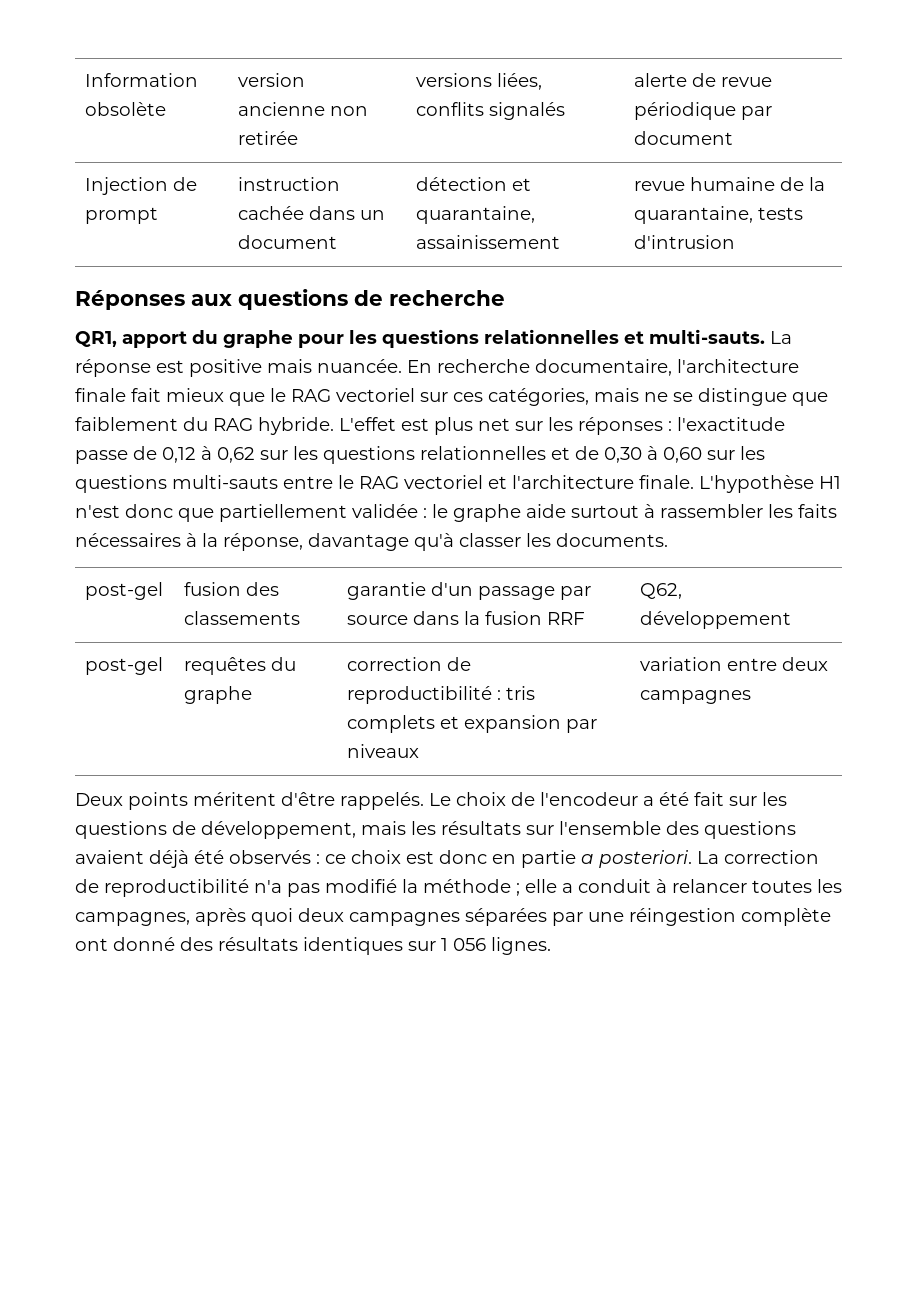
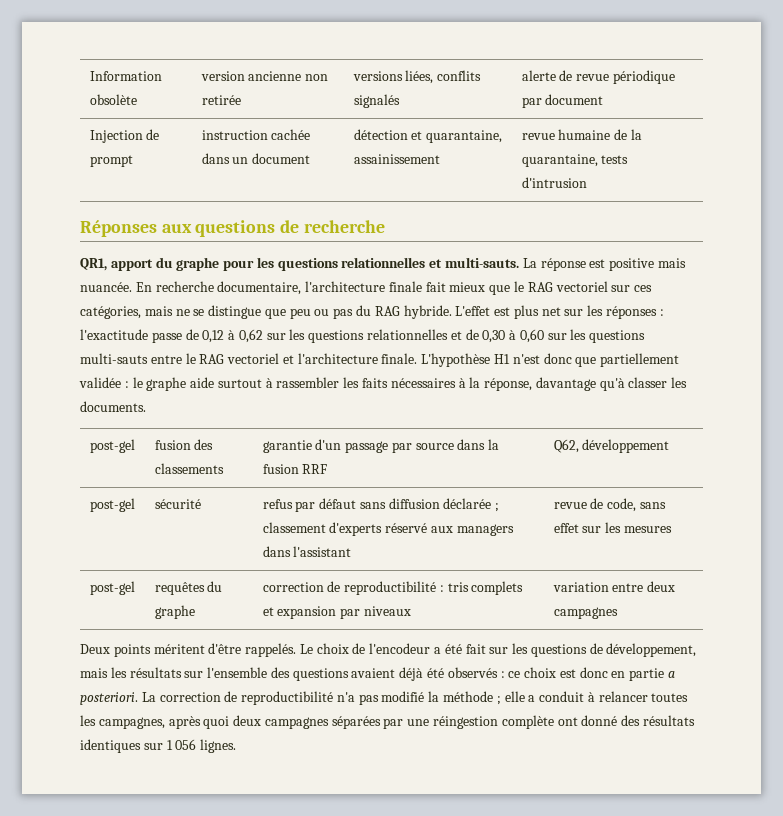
[75,417,178,431] faiblement -> [289,308,354,319] peu ou pas
(792, 620) none -> [89,498,135,512] [154,499,201,509] [262,498,500,512] [262,522,514,536] [262,546,352,557] [553,498,666,512] [553,522,672,533] // post-gel | sécurité | refus par défaut sans diffusion déclarée ; classement d'experts réservé aux managers dans l'assistant | revue de code, sans effet sur les mesures

